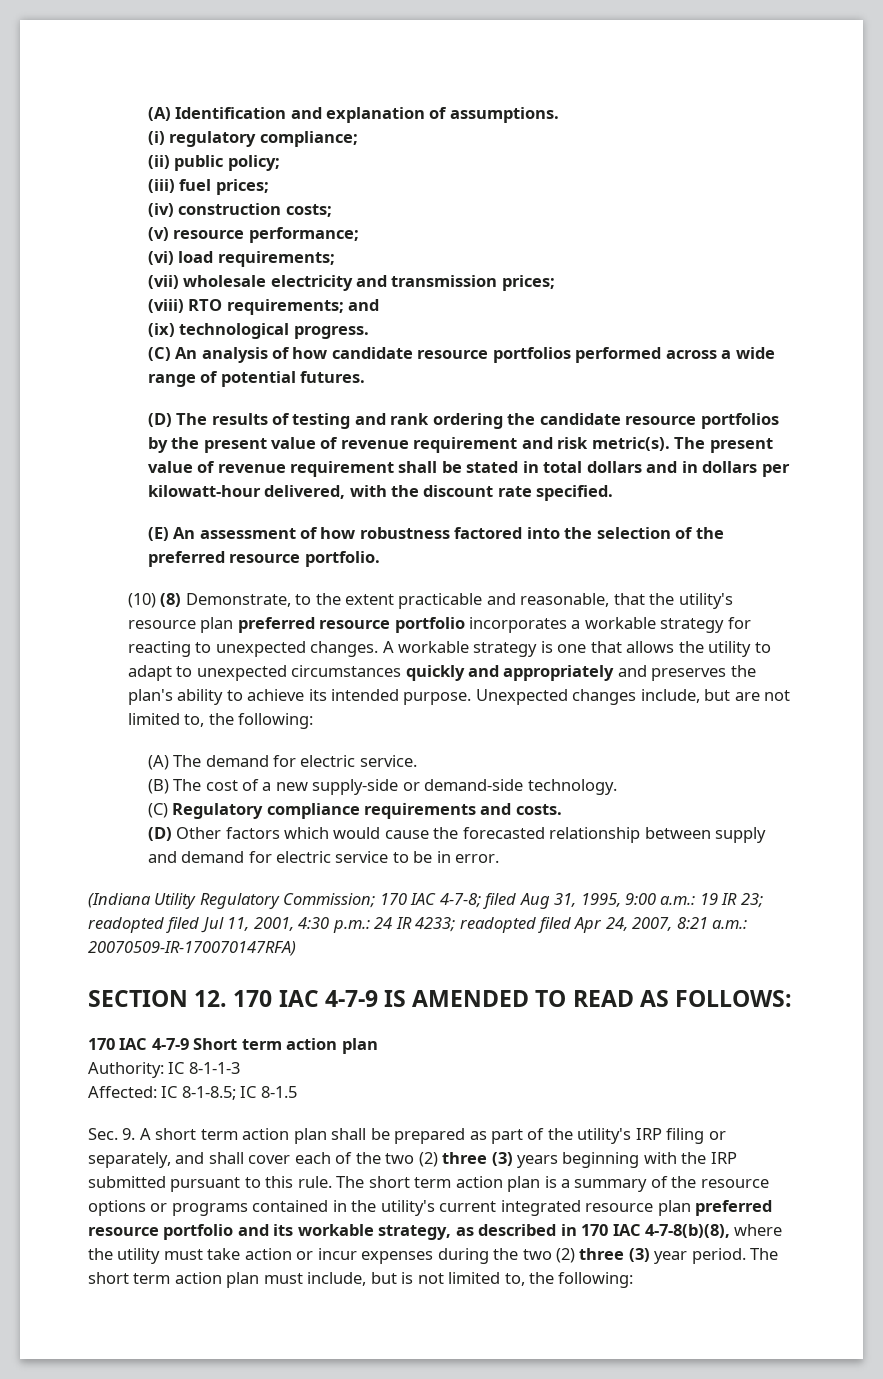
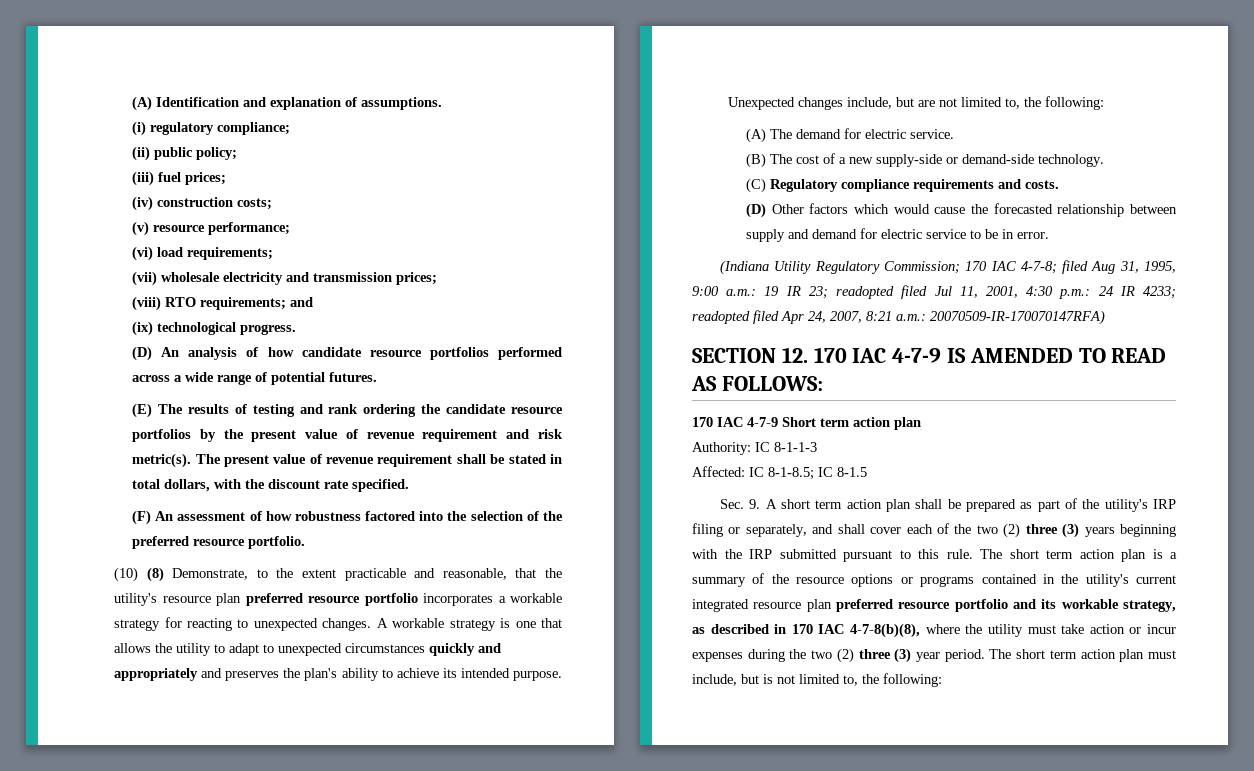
[147,347,171,361] (C) -> [132,346,153,361] (D)
[147,413,172,427] (D) -> [132,403,153,418] (E)
[586,461,790,477] [147,485,346,499] dollars and in dollars per kilowatt-hour delivered, -> [164,479,211,492] dollars,
[147,527,169,541] (E) -> [132,510,152,525] (F)

